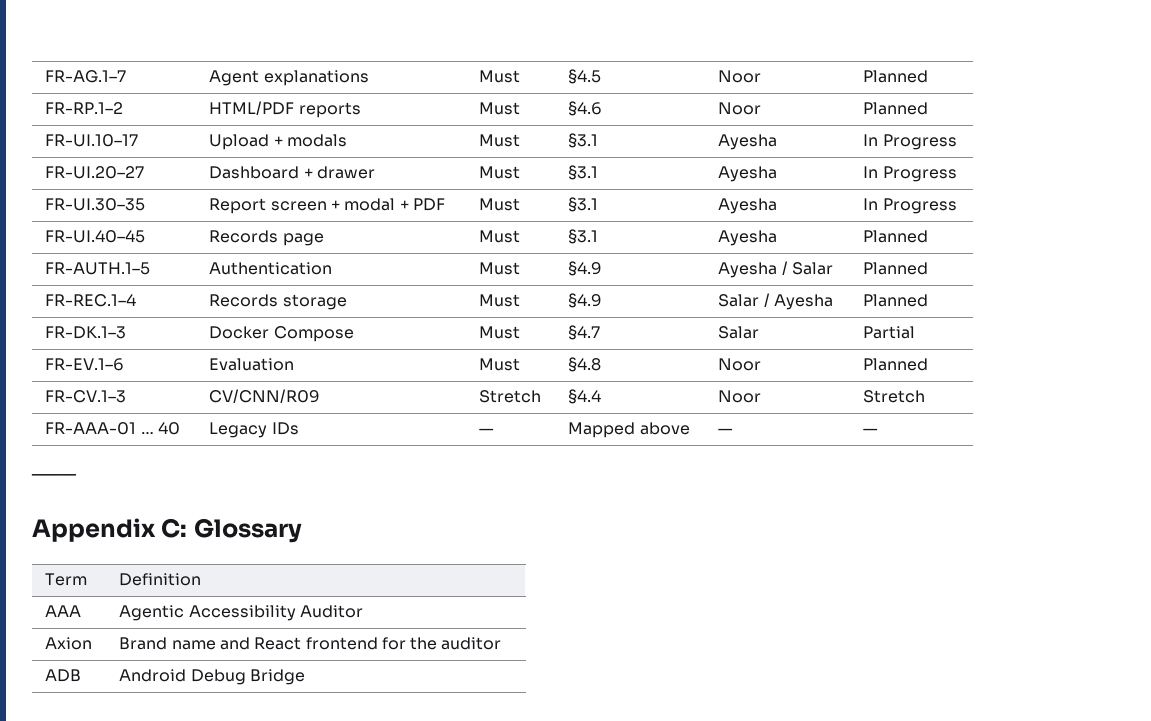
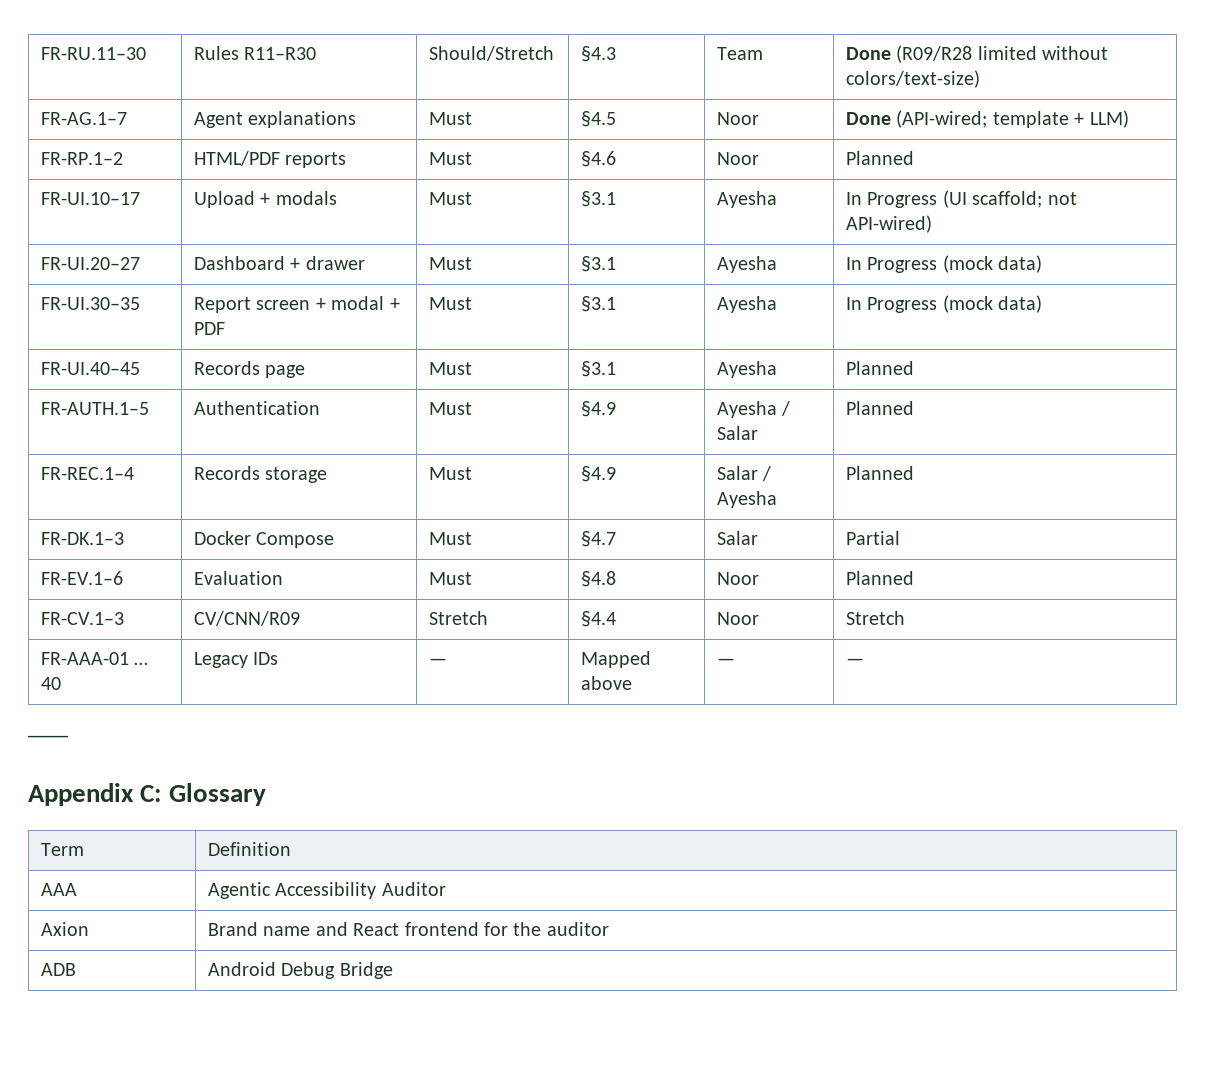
(45, 76) none -> [40,47,146,60] [193,46,317,60] [428,46,554,61] [580,46,616,62] [716,47,763,60] [845,45,1109,63] [845,70,980,88] FR-RU.11–30 | Rules R11–R30 | Should/Stretch | §4.3 | Team | Done (R09/R28 limited without colors/text-size) //
[863,70,929,83] Planned -> [845,110,1129,128] Done (API-wired; template + LLM)
(957, 142) none -> [942,190,1077,208] [845,215,932,233] (UI scaffold; not API-wired)
(957, 174) none -> [942,255,1043,273] (mock data)
(957, 206) none -> [942,295,1043,313] (mock data)

